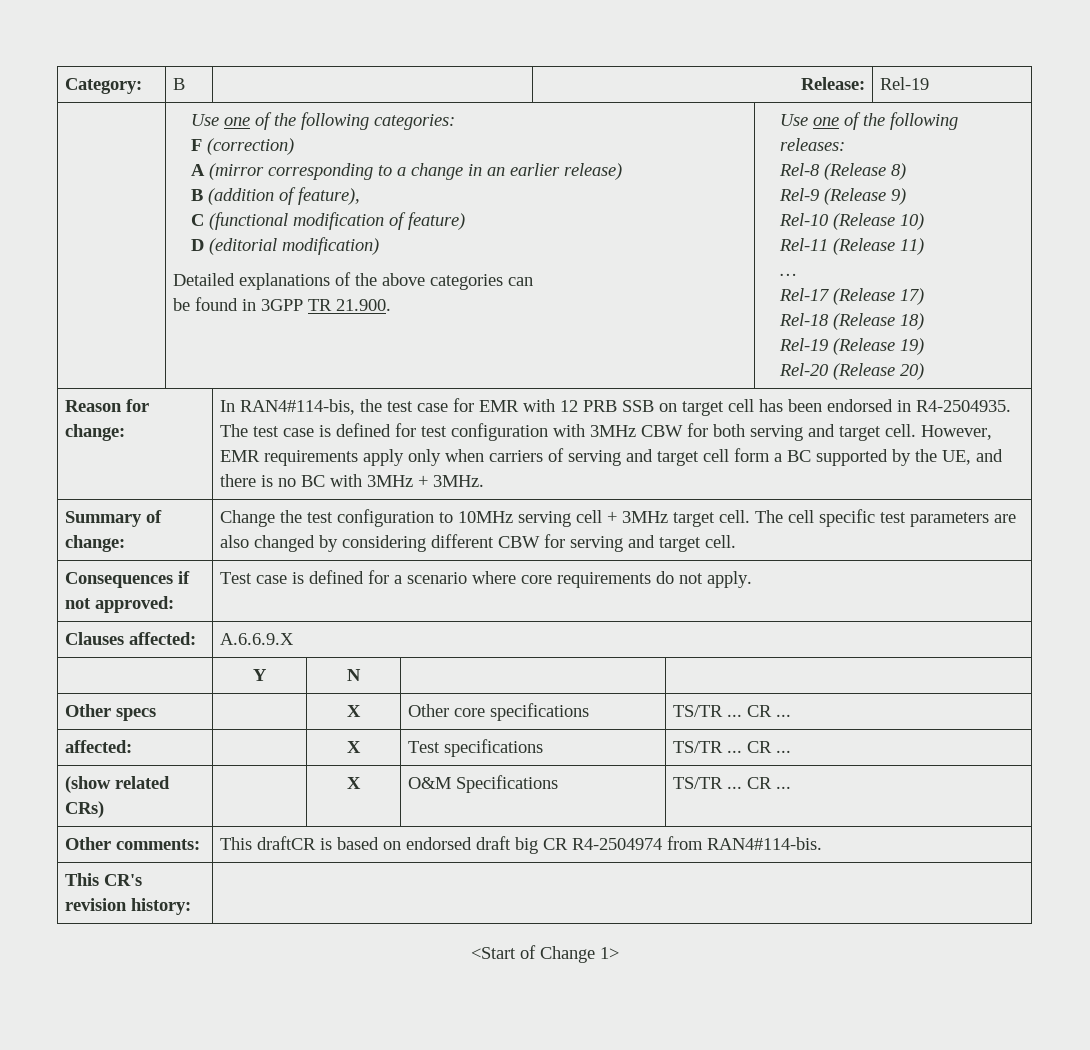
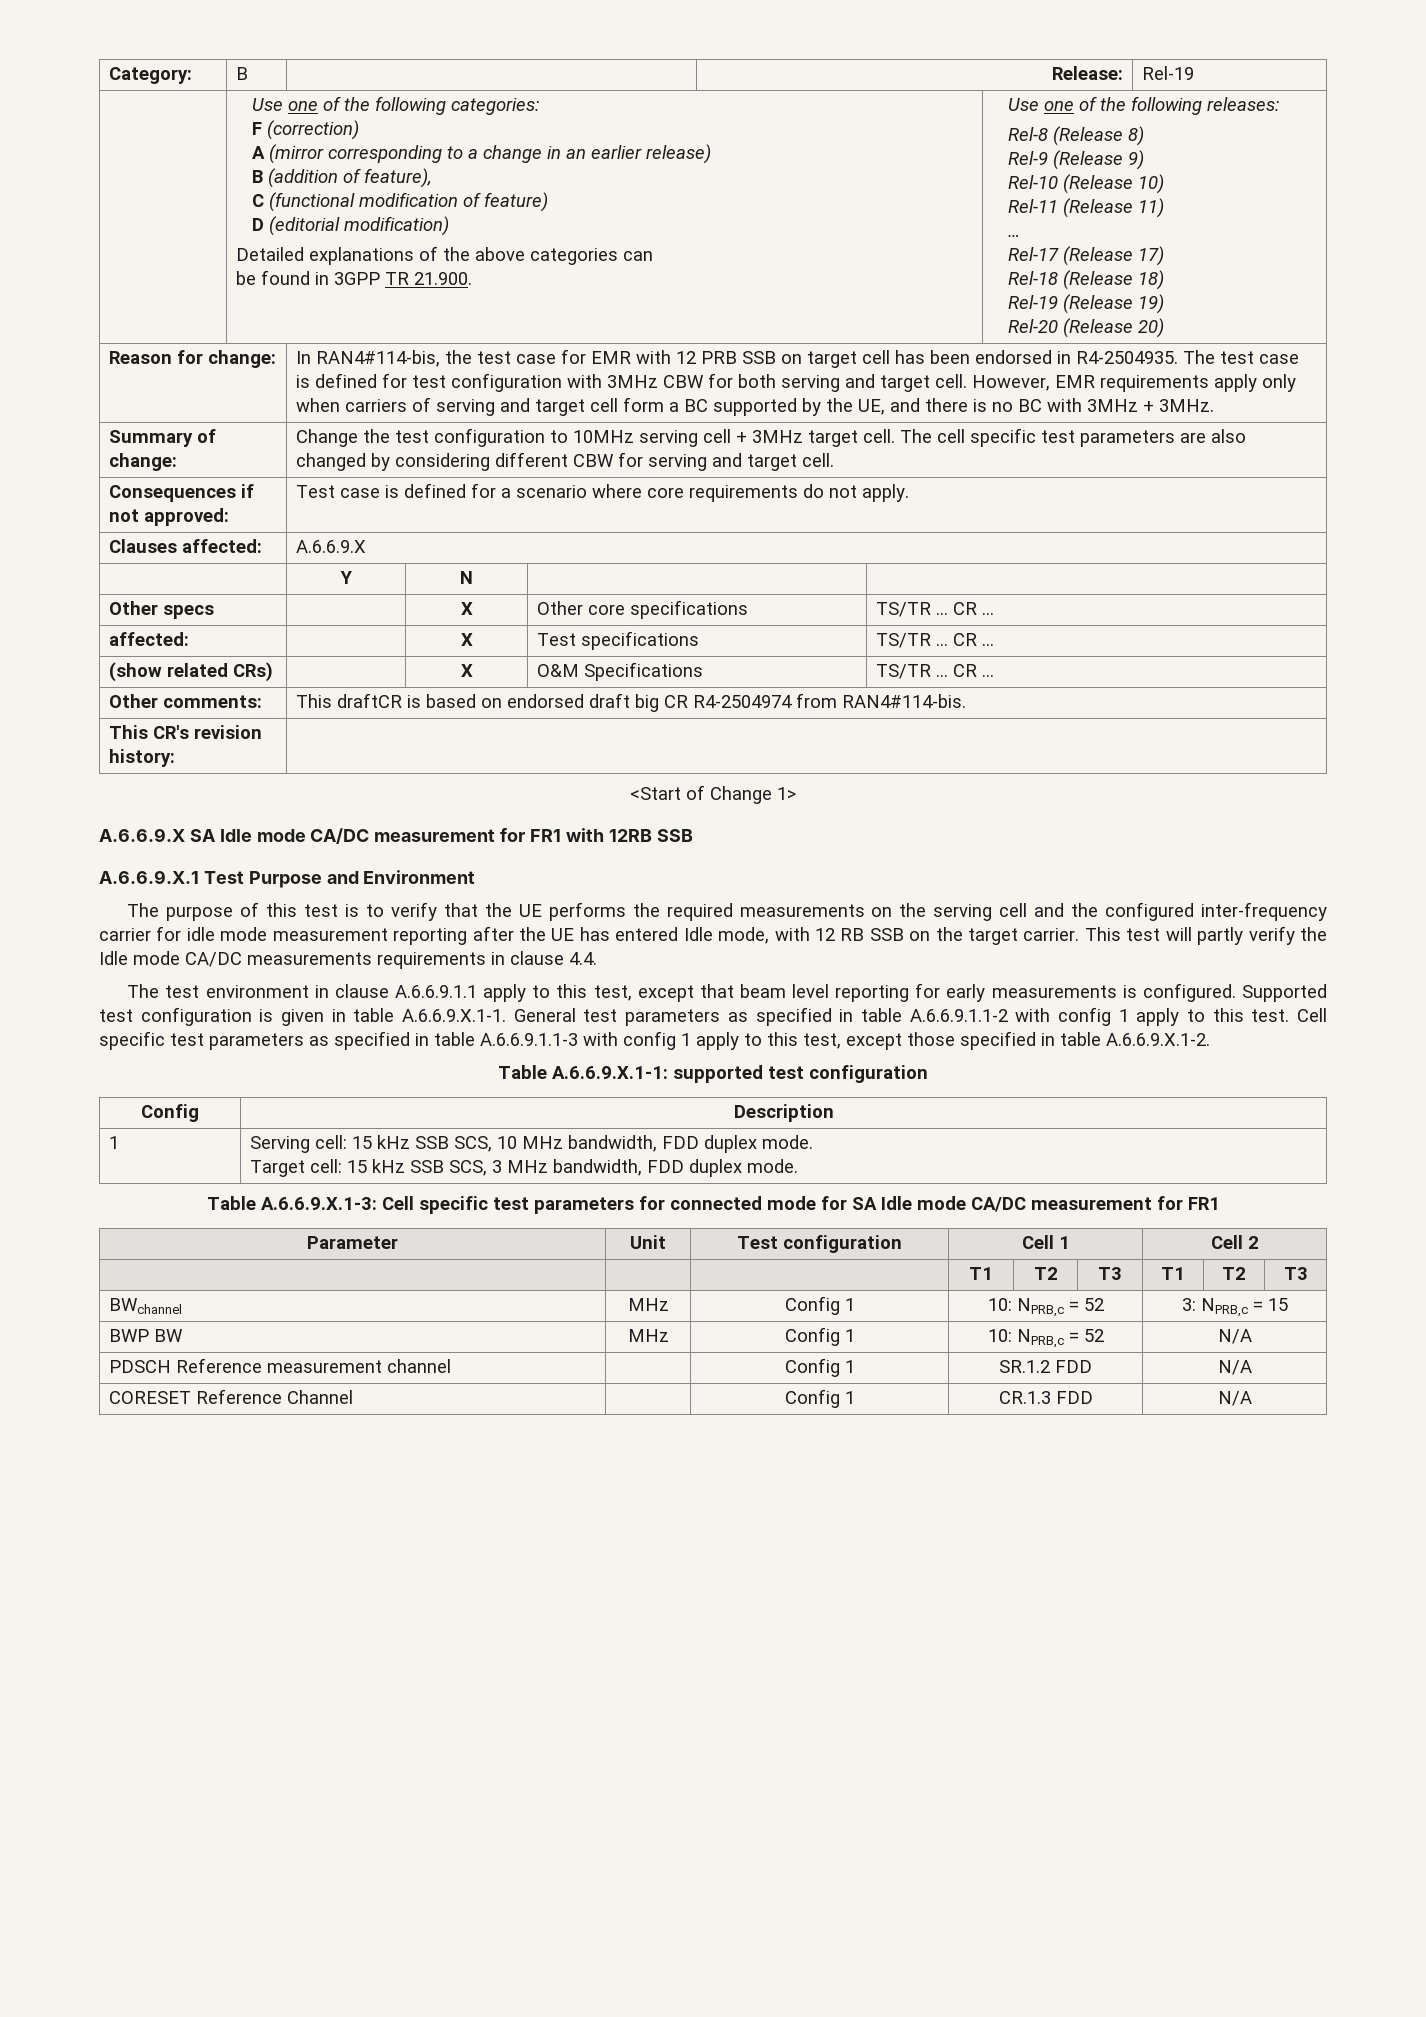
(619, 953) none -> [99,828,693,844] [99,870,476,888] [127,902,1328,921] [99,926,1327,945] [99,951,597,969] [127,983,1327,1002] [99,1007,1327,1026] [99,1031,1210,1050] [498,1065,928,1083] [141,1104,199,1122] [733,1104,834,1122] [108,1136,119,1149] [249,1135,813,1153] [249,1159,798,1177] [206,1196,1220,1214] [307,1236,398,1249] [630,1235,666,1249] [737,1235,902,1253] [1021,1235,1070,1249] [1210,1235,1259,1249] [969,1267,993,1280] [1033,1267,1058,1280] [1098,1267,1122,1280] [1161,1267,1185,1280] [1222,1267,1246,1280] [1283,1267,1308,1280] [108,1298,182,1314] [627,1298,669,1311] [784,1296,855,1315] [987,1298,1104,1317] [1181,1298,1288,1317] [108,1329,183,1342] [627,1329,669,1342] [784,1327,855,1346] [987,1329,1104,1348] [1217,1329,1252,1344] [108,1358,451,1373] [784,1358,855,1377] [999,1360,1092,1373] [1217,1360,1252,1375] [108,1389,353,1404] [784,1389,855,1408] [998,1391,1093,1404] [1217,1391,1252,1406] // A.6.6.9.X SA Idle mode CA/DC measurement for FR1 with 12RB SSB // A.6.6.9.X.1 Test Purpose and Environment // The purpose of this test is to verify that the UE performs the required measurements on the serving cell and the configured inter-frequency carrier for idle mode measurement reporting after the UE has entered Idle mode, with 12 RB SSB on the target carrier. This test will partly verify the Idle mode CA/DC measurements requirements in clause 4.4. // The test environment in clause A.6.6.9.1.1 apply to this test, except that beam level reporting for early measurements is configured. Supported test configuration is given in table A.6.6.9.X.1-1. General test parameters as specified in table A.6.6.9.1.1-2 with config 1 apply to this test. Cell specific test parameters as specified in table A.6.6.9.1.1-3 with config 1 apply to this test, except those specified in table A.6.6.9.X.1-2. // Table A.6.6.9.X.1-1: supported test configuration // Config | Description // 1 | Serving cell: 15 kHz SSB SCS, 10 MHz bandwidth, FDD duplex mode. // Target cell: 15 kHz SSB SCS, 3 MHz bandwidth, FDD duplex mode. // Table A.6.6.9.X.1-3: Cell specific test parameters for connected mode for SA Idle mode CA/DC measurement for FR1 // Parameter | Unit | Test configuration | Cell 1 | Cell 2 // | | | T1 | T2 | T3 | T1 | T2 | T3 // BWchannel | MHz | Config 1 | 10: NPRB,c = 52 | 3: NPRB,c = 15 // BWP BW | MHz | Config 1 | 10: NPRB,c = 52 | N/A // PDSCH Reference measurement channel | | Config 1 | SR.1.2 FDD | N/A // CORESET Reference Channel | | Config 1 | CR.1.3 FDD | N/A

